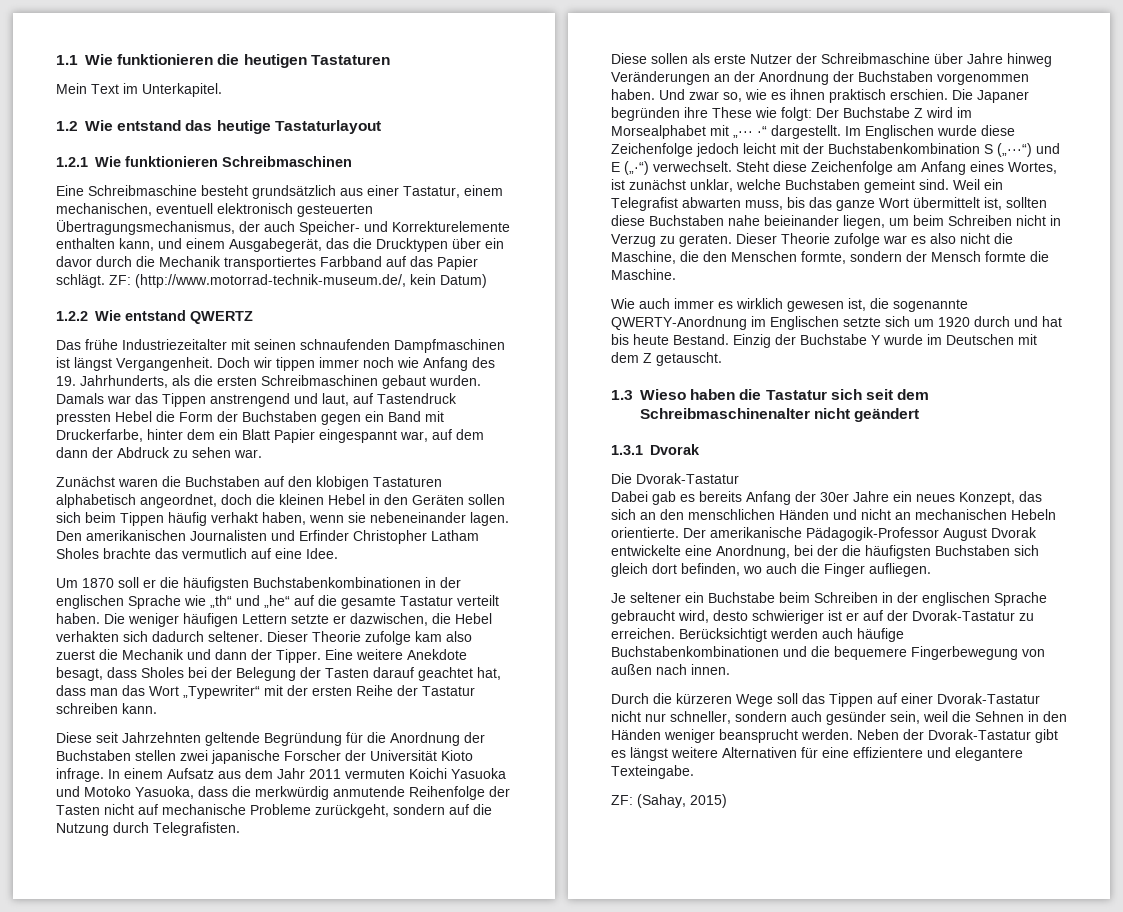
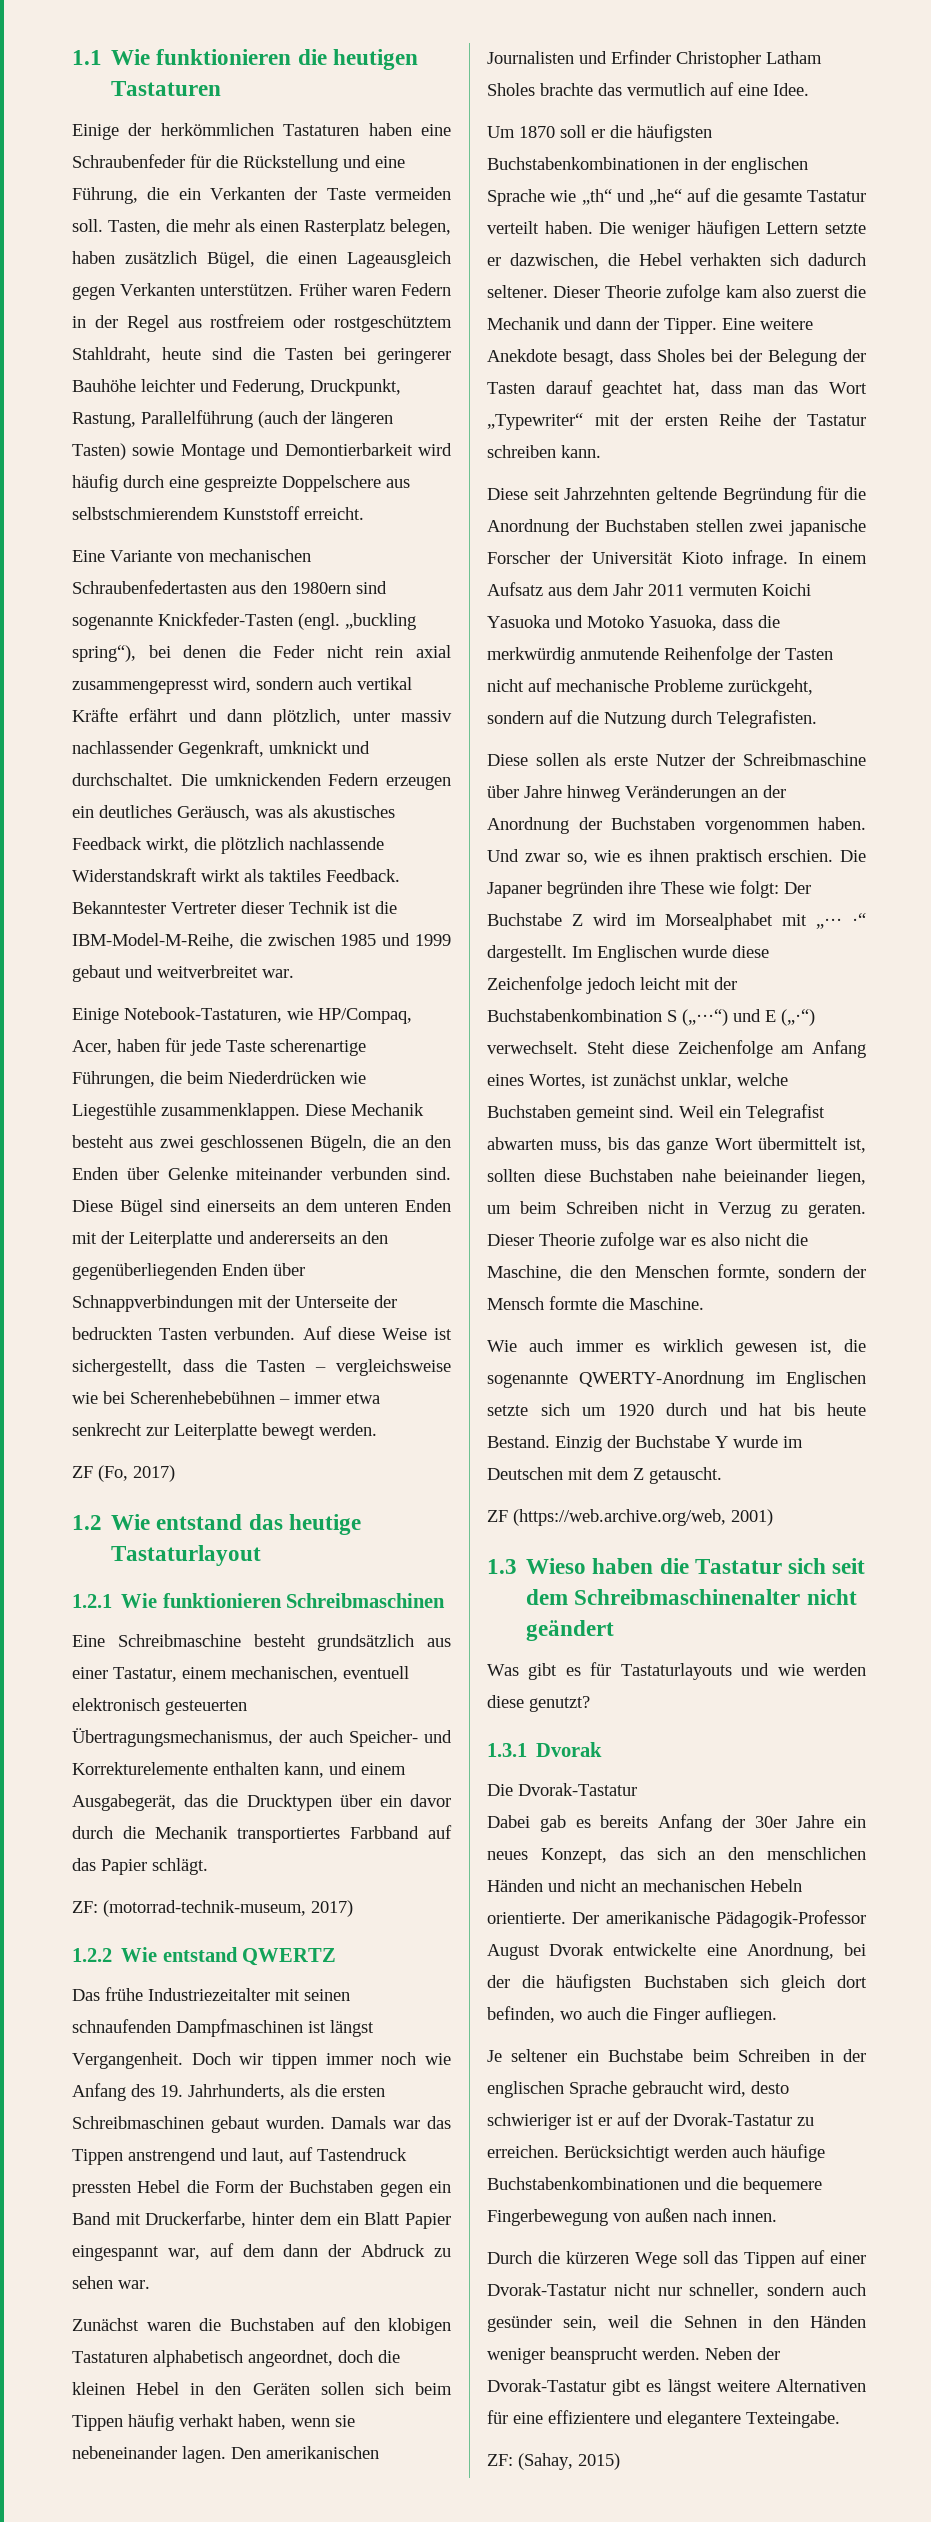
[56,83,222,97] Mein Text im Unterkapitel. -> [72,123,451,140] [72,154,405,172] [72,187,451,204] [72,219,451,236] [72,251,451,268] [72,283,451,300] [72,314,452,332] [72,347,451,364] [72,379,401,396] [72,410,393,428] [72,443,452,460] [72,474,410,492] [72,506,364,520] [72,549,311,562] [72,580,387,594] [72,612,416,630] [72,645,451,662] [72,677,412,694] [72,708,452,726] [72,740,370,758] [72,773,451,790] [72,805,395,821] [72,837,384,854] [72,868,400,882] [72,901,397,914] [72,933,452,949] [72,965,294,982] [72,1007,412,1024] [72,1038,366,1056] [72,1071,366,1088] [72,1103,424,1120] [72,1135,451,1152] [72,1167,451,1180] [72,1199,451,1216] [72,1231,388,1248] [72,1263,305,1280] [72,1295,397,1312] [72,1326,453,1340] [72,1359,452,1376] [72,1391,380,1404] [72,1423,377,1440] [72,1465,175,1482] Einige der herkömmlichen Tastaturen haben eine Schraubenfeder für die Rückstellung und eine Führung, die ein Verkanten der Taste vermeiden soll. Tasten, die mehr als einen Rasterplatz belegen, haben zusätzlich Bügel, die einen Lageausgleich gegen Verkanten unterstützen. Früher waren Federn in der Regel aus rostfreiem oder rostgeschütztem Stahldraht, heute sind die Tasten bei geringerer Bauhöhe leichter und Federung, Druckpunkt, Rastung, Parallelführung (auch der längeren Tasten) sowie Montage und Demontierbarkeit wird häufig durch eine gespreizte Doppelschere aus selbstschmierendem Kunststoff erreicht. // Eine Variante von mechanischen Schraubenfedertasten aus den 1980ern sind sogenannte Knickfeder-Tasten (engl. „buckling spring“), bei denen die Feder nicht rein axial zusammengepresst wird, sondern auch vertikal Kräfte erfährt und dann plötzlich, unter massiv nachlassender Gegenkraft, umknickt und durchschaltet. Die umknickenden Federn erzeugen ein deutliches Geräusch, was als akustisches Feedback wirkt, die plötzlich nachlassende Widerstandskraft wirkt als taktiles Feedback. Bekanntester Vertreter dieser Technik ist die IBM-Model-M-Reihe, die zwischen 1985 und 1999 gebaut und weitverbreitet war. // Einige Notebook-Tastaturen, wie HP/Compaq, Acer, haben für jede Taste scherenartige Führungen, die beim Niederdrücken wie Liegestühle zusammenklappen. Diese Mechanik besteht aus zwei geschlossenen Bügeln, die an den Enden über Gelenke miteinander verbunden sind. Diese Bügel sind einerseits an dem unteren Enden mit der Leiterplatte und andererseits an den gegenüberliegenden Enden über Schnappverbindungen mit der Unterseite der bedruckten Tasten verbunden. Auf diese Weise ist sichergestellt, dass die Tasten – vergleichsweise wie bei Scherenhebebühnen – immer etwa senkrecht zur Leiterplatte bewegt werden. // ZF (Fo, 2017)
[109,274,487,288] ZF: (http://www.motorrad-technik-museum.de/, kein Datum) -> [72,1900,353,1917] // ZF: (motorrad-technik-museum, 2017)
(722, 359) none -> [487,1509,773,1526] // ZF (https://web.archive.org/web, 2001)
(920, 415) none -> [487,1662,866,1680] [487,1695,590,1712] // Was gibt es für Tastaturlayouts und wie werden diese genutzt?

